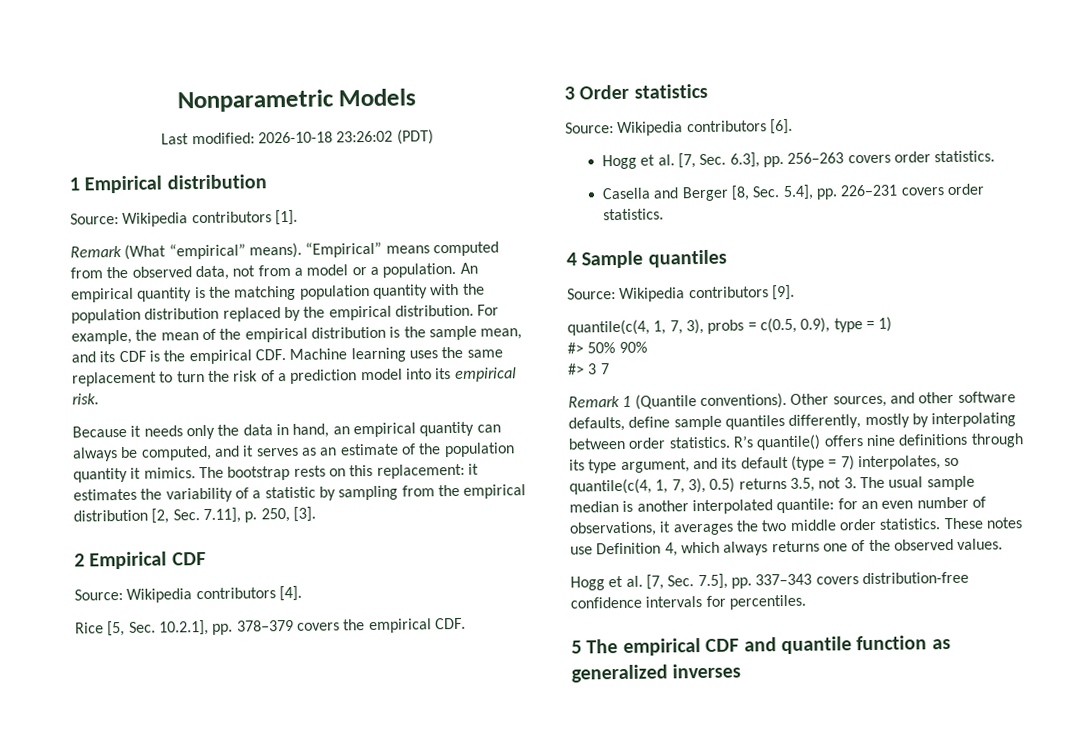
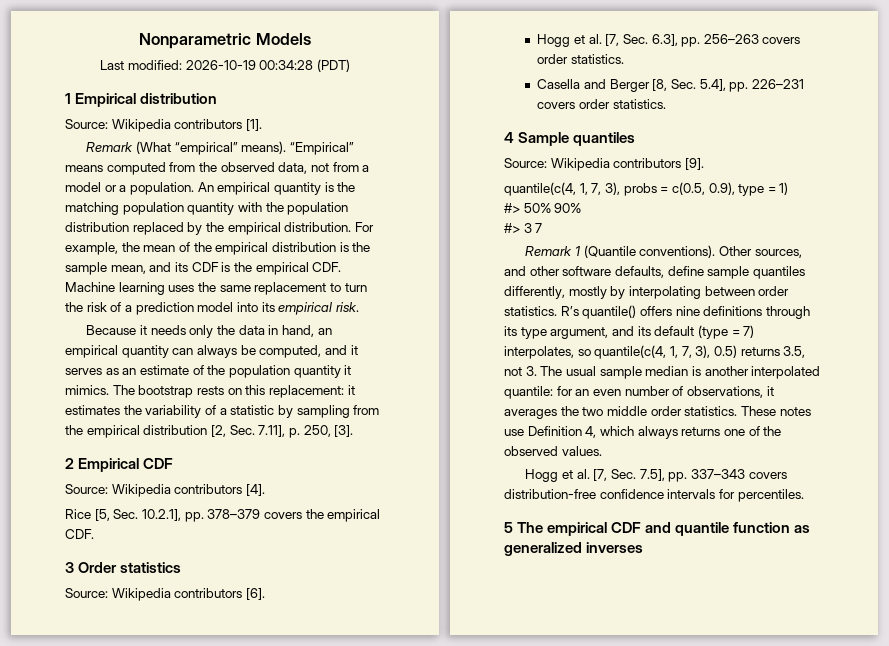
[258,130,394,144] 2026-10-18 23:26:02 -> [185,60,314,70] 2026-10-19 00:34:28

